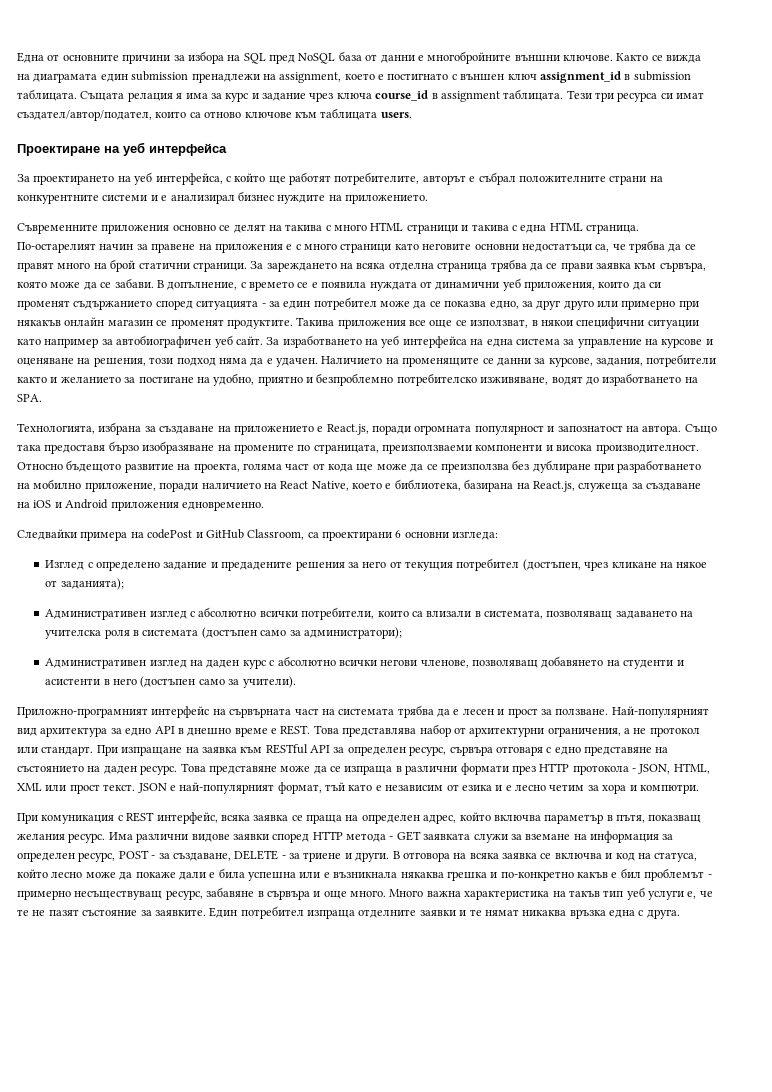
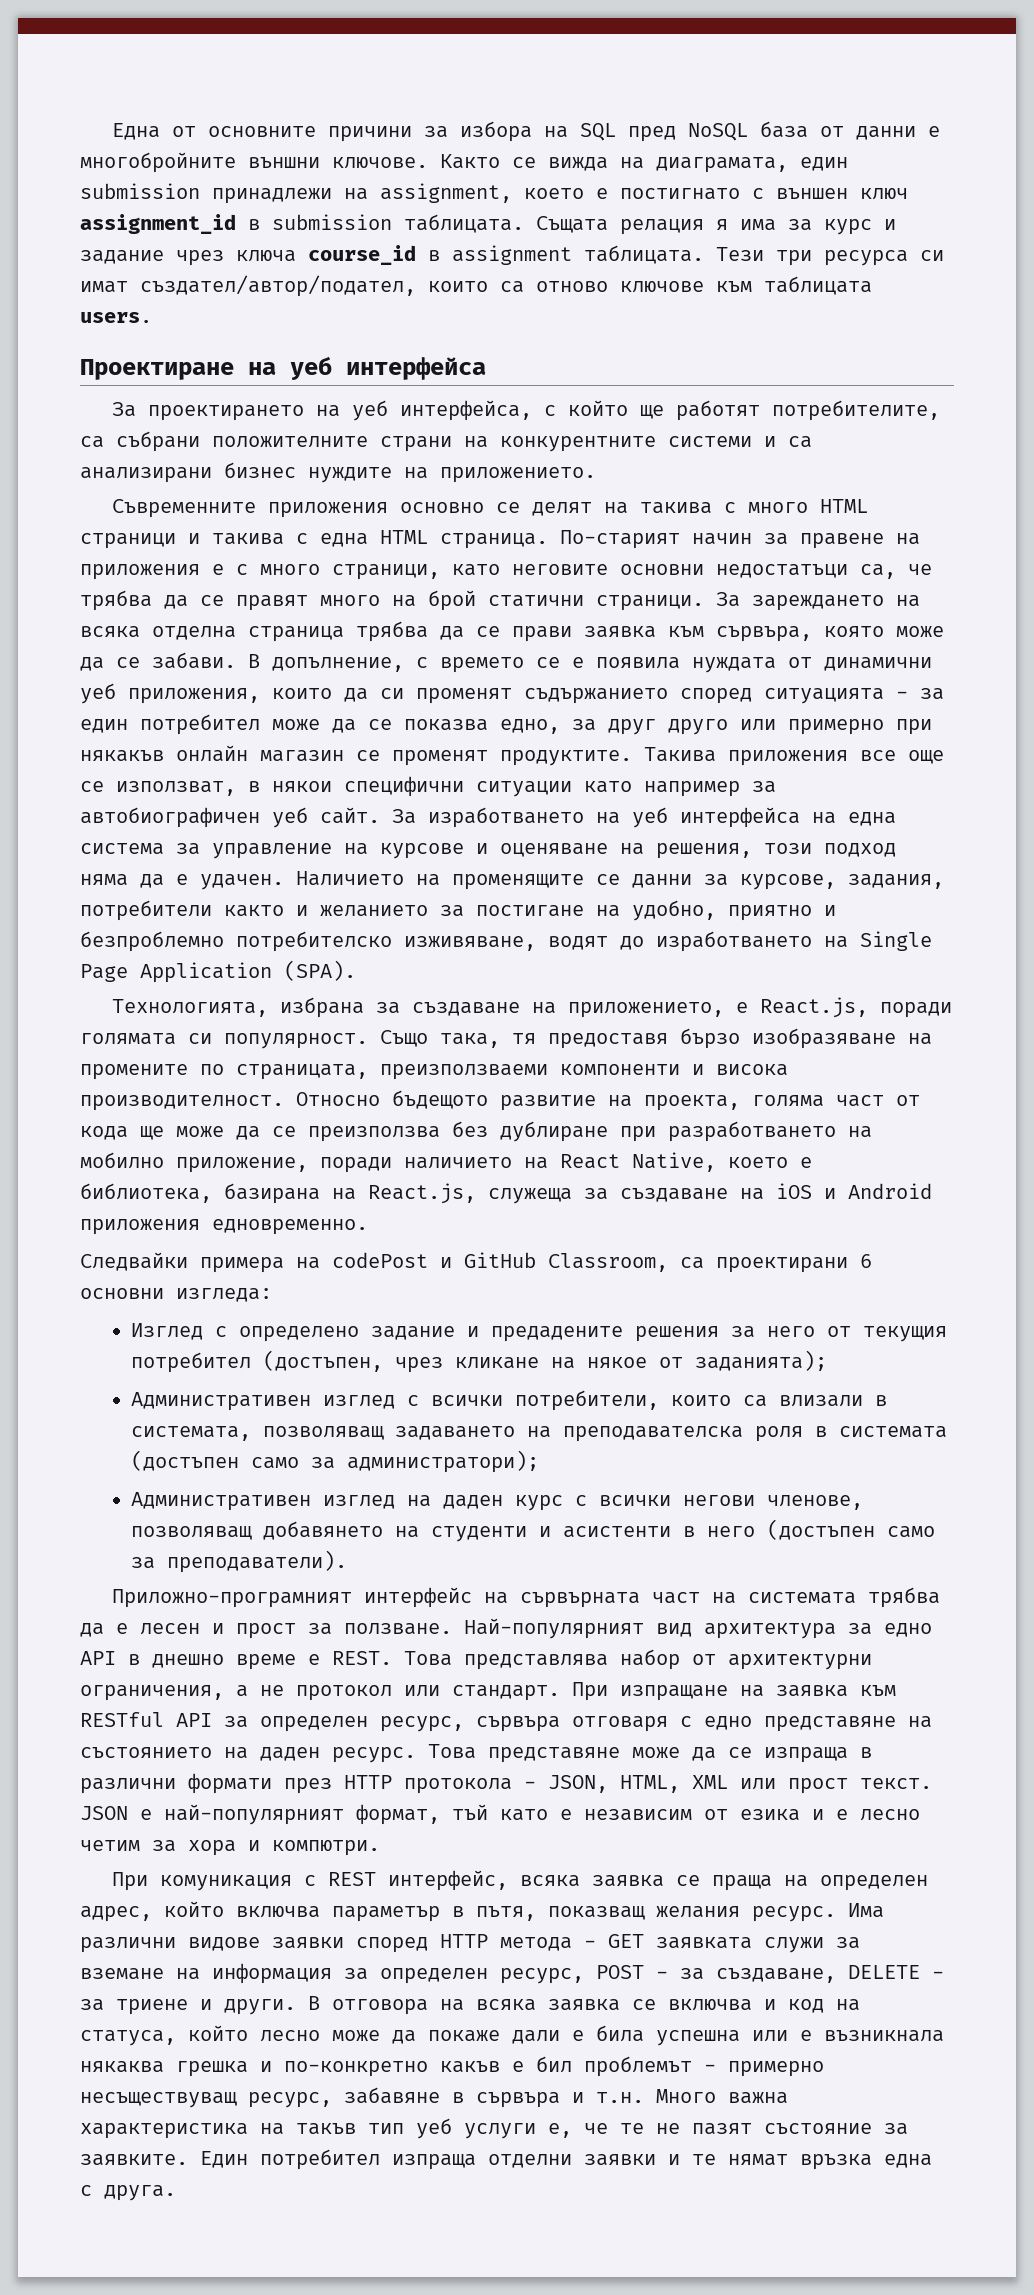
[33,73,98,83] диаграмата -> [656,157,788,173] диаграмата,
[191,73,260,83] пренадлежи -> [212,188,332,204] принадлежи
[422,172,516,185] авторът е събрал -> [80,431,200,452] са събрани
[161,194,235,204] е анализирал -> [788,436,812,448] [80,467,212,483] са анализирани
[17,242,96,253] По-остарелият -> [560,530,680,549] По-старият
[340,243,392,253] страници -> [332,564,440,580] страници,
[17,394,42,402] SPA. -> [860,931,932,951] [80,960,356,983] Single Page Application (SPA).
[233,425,314,435] приложението -> [567,1002,724,1018] приложението,
[414,424,717,435] [17,444,41,451] огромната популярност и запознатост на автора. Също така -> [80,1030,536,1049] голямата си популярност. Също така, тя
[198,607,257,617] абсолютно -> (420, 1400) none
[45,629,102,639] учителска -> [563,1426,744,1442] преподавателска
[277,656,336,666] абсолютно -> (588, 1500) none
[242,676,296,688] учители). -> [167,1550,348,1573] преподаватели).
[323,890,386,899] още много. -> [596,2092,644,2103] т.н.
[358,909,417,918] отделните -> [488,2154,572,2168] отделни
[522,910,567,916] никаква -> (788, 2160) none

